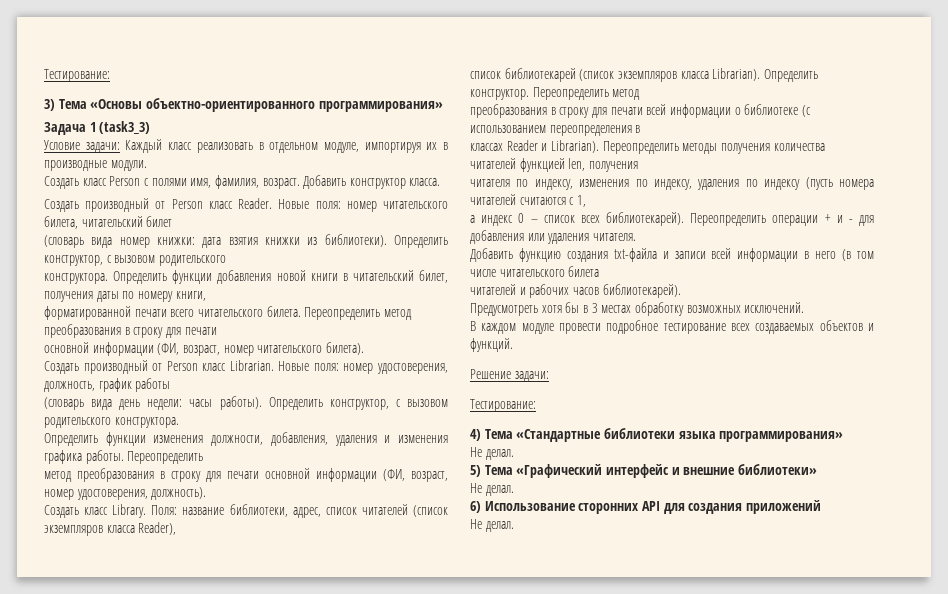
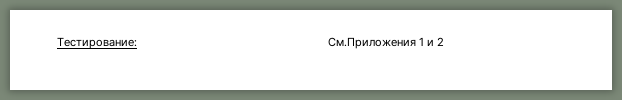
[44,69,110,82] [44,98,443,112] [44,121,151,135] [44,139,448,153] [44,160,147,171] [44,175,441,189] [44,198,449,212] [44,216,173,229] [44,234,448,248] [44,255,226,266] [44,270,448,284] [44,291,206,302] [44,306,412,320] [44,324,217,338] [44,342,364,356] [44,360,448,374] [44,378,171,392] [44,396,448,410] [44,417,179,428] [44,432,448,446] [44,450,204,464] [44,468,448,482] [44,487,207,500] [44,504,448,518] [44,522,177,536] [470,68,818,82] [470,87,641,100] [470,104,811,118] [470,125,641,136] [470,140,825,154] [470,158,638,172] [470,177,874,190] [470,194,586,207] [470,212,874,226] [470,230,636,244] [470,248,874,262] [470,266,600,277] [470,284,681,298] [470,302,805,316] [470,320,874,334] [470,338,513,352] [470,369,549,382] [470,399,536,412] [470,428,844,442] [470,447,514,460] [470,464,817,478] [470,483,514,496] [470,500,821,514] [470,519,514,532] Тестирование: // 3) Тема «Основы объектно-ориентированного программирования» // Задача 1 (task3_3) // Условие задачи: Каждый класс реализовать в отдельном модуле, импортируя их в производные модули. // Создать класс Person с полями имя, фамилия, возраст. Добавить конструктор класса. // Создать производный от Person класс Reader. Новые поля: номер читательского билета, читательский билет // (словарь вида номер книжки: дата взятия книжки из библиотеки). Определить конструктор, с вызовом родительского // конструктора. Определить функции добавления новой книги в читательский билет, получения даты по номеру книги, // форматированной печати всего читательского билета. Переопределить метод преобразования в строку для печати // основной информации (ФИ, возраст, номер читательского билета). // Создать производный от Person класс Librarian. Новые поля: номер удостоверения, должность, график работы // (словарь вида день недели: часы работы). Определить конструктор, с вызовом родительского конструктора. // Определить функции изменения должности, добавления, удаления и изменения графика работы. Переопределить // метод преобразования в строку для печати основной информации (ФИ, возраст, номер удостоверения, должность). // Создать класс Library. Поля: название библиотеки, адрес, список читателей (список экземпляров класса Reader), // список библиотекарей (список экземпляров класса Librarian). Определить конструктор. Переопределить метод // преобразования в строку для печати всей информации о библиотеке (с использованием переопределения в // классах Reader и Librarian). Переопределить методы получения количества читателей функцией len, получения // читателя по индексу, изменения по индексу, удаления по индексу (пусть номера читателей считаются с 1, // а индекс 0 – список всех библиотекарей). Переопределить операции + и - для добавления или удаления читателя. // Добавить функцию создания txt-файла и записи всей информации в него (в том числе читательского билета // читателей и рабочих часов библиотекарей). // Предусмотреть хотя бы в 3 местах обработку возможных исключений. // В каждом модуле провести подробное тестирование всех создаваемых объектов и функций. // Решение задачи: // Тестирование: // 4) Тема «Стандартные библиотеки языка программирования» // Не делал. // 5) Тема «Графический интерфейс и внешние библиотеки» // Не делал. // 6) Использование сторонних API для создания приложений // Не делал. -> [57,37,137,49] [328,37,445,49] Тестирование: // См.Приложения 1 и 2

